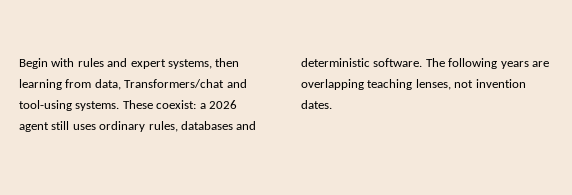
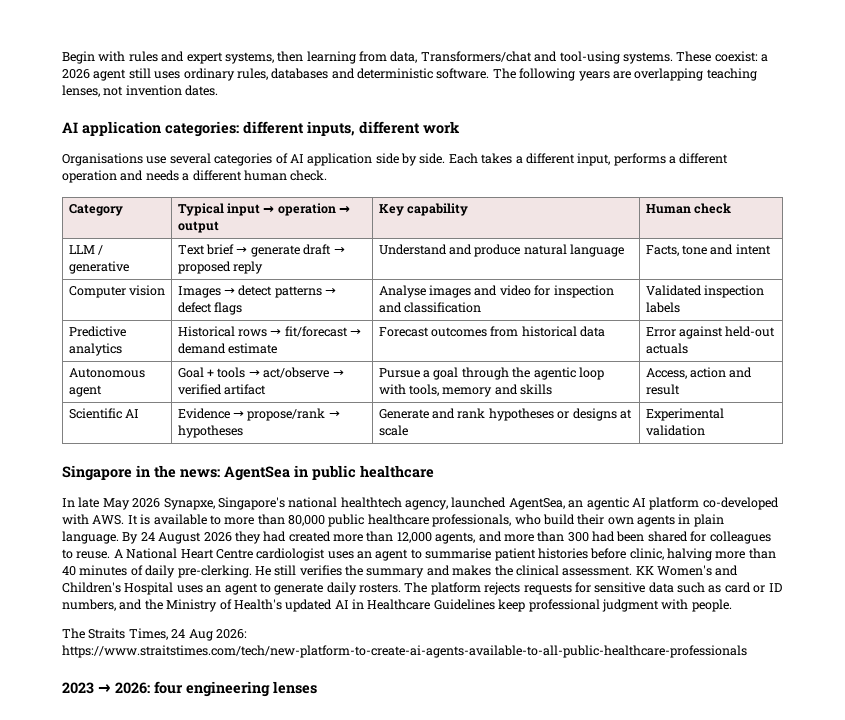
(332, 104) none -> [62,121,460,137] [62,153,729,166] [62,170,328,183] [68,204,123,216] [177,203,351,216] [177,221,219,233] [378,203,469,216] [645,203,732,214] [68,245,104,255] [68,261,129,274] [177,244,345,257] [177,261,264,274] [378,244,625,257] [645,244,771,256] [68,285,166,298] [177,285,337,298] [177,302,243,315] [378,285,614,298] [378,302,482,313] [645,285,765,298] [645,302,680,313] [68,326,126,337] [68,343,122,356] [177,326,362,337] [177,343,278,354] [378,326,606,337] [645,326,776,339] [645,343,688,354] [68,368,145,378] [68,385,102,397] [177,367,344,378] [177,384,267,395] [378,367,604,380] [378,384,553,397] [645,367,753,379] [645,384,680,395] [68,408,140,419] [177,408,340,421] [177,425,243,438] [378,408,632,421] [378,425,408,436] [645,408,724,421] [645,425,705,436] [62,465,434,481] [62,497,779,510] [62,514,724,527] [62,531,771,544] [62,548,776,561] [62,565,739,578] [62,582,782,595] [62,599,732,612] [62,628,247,641] [62,645,747,658] [62,681,317,697] // AI application categories: different inputs, different work // Organisations use several categories of AI application side by side. Each takes a different input, performs a different operation and needs a different human check. // Category | Typical input → operation → output | Key capability | Human check // LLM / generative | Text brief → generate draft → proposed reply | Understand and produce natural language | Facts, tone and intent // Computer vision | Images → detect patterns → defect flags | Analyse images and video for inspection and classification | Validated inspection labels // Predictive analytics | Historical rows → fit/forecast → demand estimate | Forecast outcomes from historical data | Error against held-out actuals // Autonomous agent | Goal + tools → act/observe → verified artifact | Pursue a goal through the agentic loop with tools, memory and skills | Access, action and result // Scientific AI | Evidence → propose/rank → hypotheses | Generate and rank hypotheses or designs at scale | Experimental validation // Singapore in the news: AgentSea in public healthcare // In late May 2026 Synapxe, Singapore's national healthtech agency, launched AgentSea, an agentic AI platform co-developed with AWS. It is available to more than 80,000 public healthcare professionals, who build their own agents in plain language. By 24 August 2026 they had created more than 12,000 agents, and more than 300 had been shared for colleagues to reuse. A National Heart Centre cardiologist uses an agent to summarise patient histories before clinic, halving more than 40 minutes of daily pre-clerking. He still verifies the summary and makes the clinical assessment. KK Women's and Children's Hospital uses an agent to generate daily rosters. The platform rejects requests for sensitive data such as card or ID numbers, and the Ministry of Health's updated AI in Healthcare Guidelines keep professional judgment with people. // The Straits Times, 24 Aug 2026: https://www.straitstimes.com/tech/new-platform-to-create-ai-agents-available-to-all-public-healthcare-professionals // 2023 → 2026: four engineering lenses

